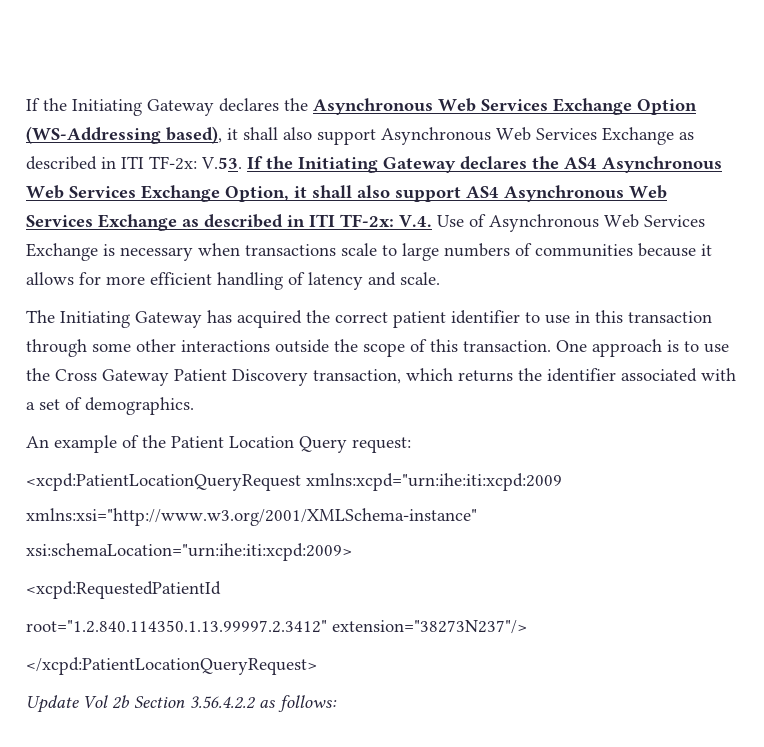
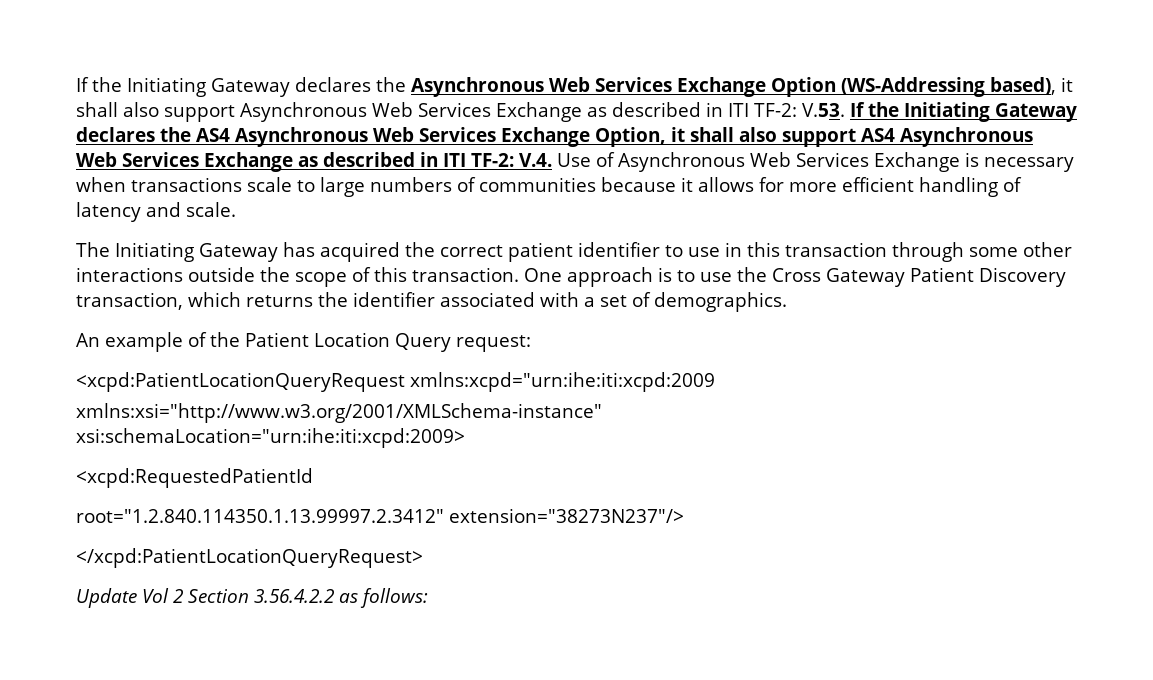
[149,156,197,170] TF-2x: -> [754,103,797,117] TF-2:
[340,214,394,227] TF-2x: -> [471,153,514,167] TF-2:
[112,695,130,709] 2b -> [173,589,184,603] 2

